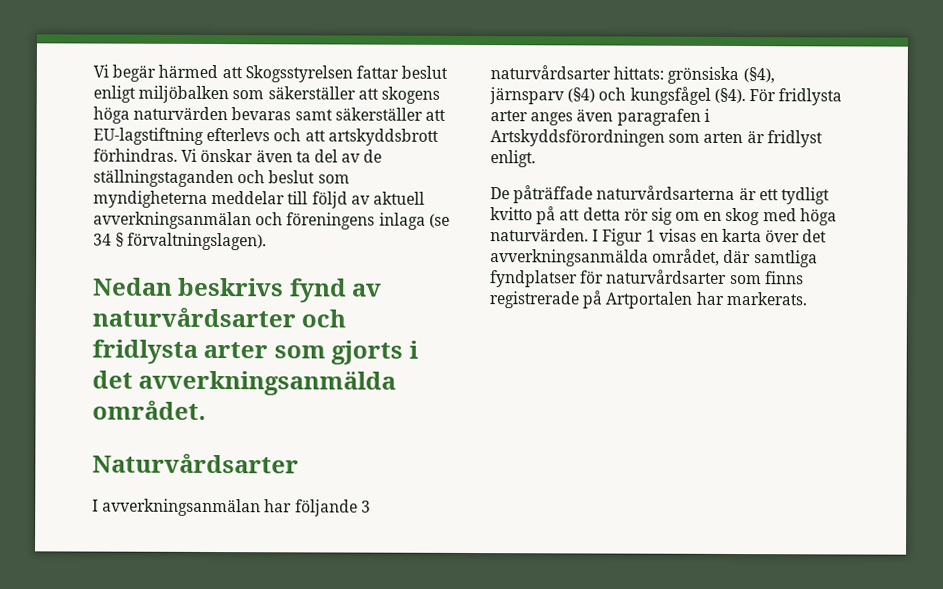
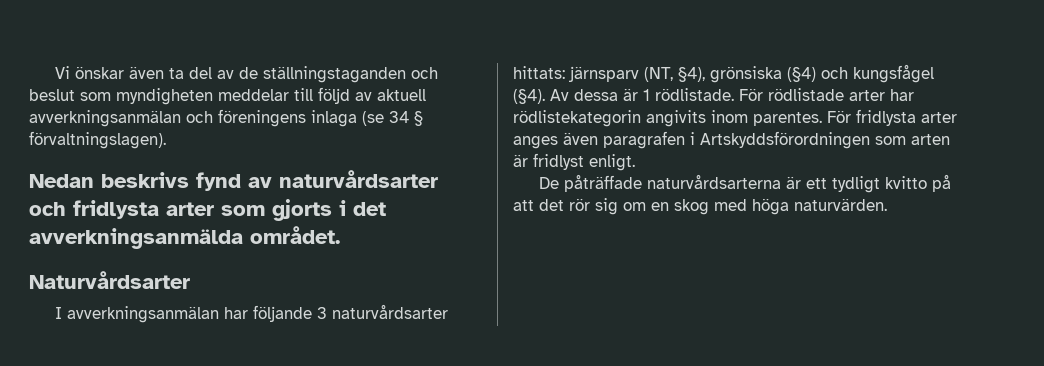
[93,64,449,83] [93,85,440,104] [93,106,446,124] [93,127,439,146] [93,148,198,162] Vi begär härmed att Skogsstyrelsen fattar beslut enligt miljöbalken som säkerställer att skogens höga naturvärden bevaras samt säkerställer att EU-lagstiftning efterlevs och att artskyddsbrott förhindras. Vi -> [55,66,71,79] Vi
[93,190,208,208] myndigheterna -> [116,88,213,105] myndigheten
[667,66,775,85] [489,86,746,105] grönsiska (§4), järnsparv (§4) och kungsfågel (§4). -> [569,64,934,83] [513,88,914,104] [513,110,822,127] järnsparv (NT, §4), grönsiska (§4) och kungsfågel (§4). Av dessa är 1 rödlistade. För rödlistade arter har rödlistekategorin angivits inom parentes.
[582,207,621,221] detta -> [539,199,564,211] det
[592,228,828,246] [490,248,818,268] [490,269,804,288] [489,290,808,309] I Figur 1 visas en karta över det avverkningsanmälda området, där samtliga fyndplatser för naturvårdsarter som finns registrerade på Artportalen har markerats. -> (887, 204) none

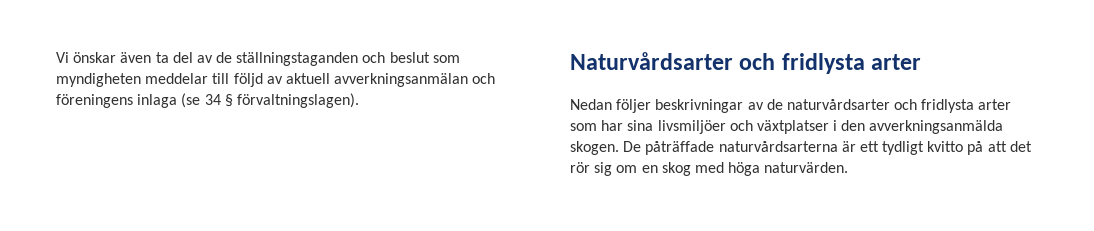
[29,172,272,191] Nedan beskrivs fynd av -> [570,52,922,74] [570,99,783,113] Naturvårdsarter och fridlysta arter // Nedan följer beskrivningar av de
[272,199,386,221] [29,226,340,249] [29,271,190,289] [55,304,449,323] [513,64,934,83] [513,88,914,104] [513,109,957,127] [513,131,950,149] [513,153,635,171] gjorts i det avverkningsanmälda området. // Naturvårdsarter // I avverkningsanmälan har följande 3 naturvårdsarter hittats: järnsparv (NT, §4), grönsiska (§4) och kungsfågel (§4). Av dessa är 1 rödlistade. För rödlistade arter har rödlistekategorin angivits inom parentes. För fridlysta arter anges även paragrafen i Artskyddsförordningen som arten är fridlyst enligt. // -> [601,120,1004,134] [570,141,619,155] har sina livsmiljöer och växtplatser i den avverkningsanmälda skogen.

